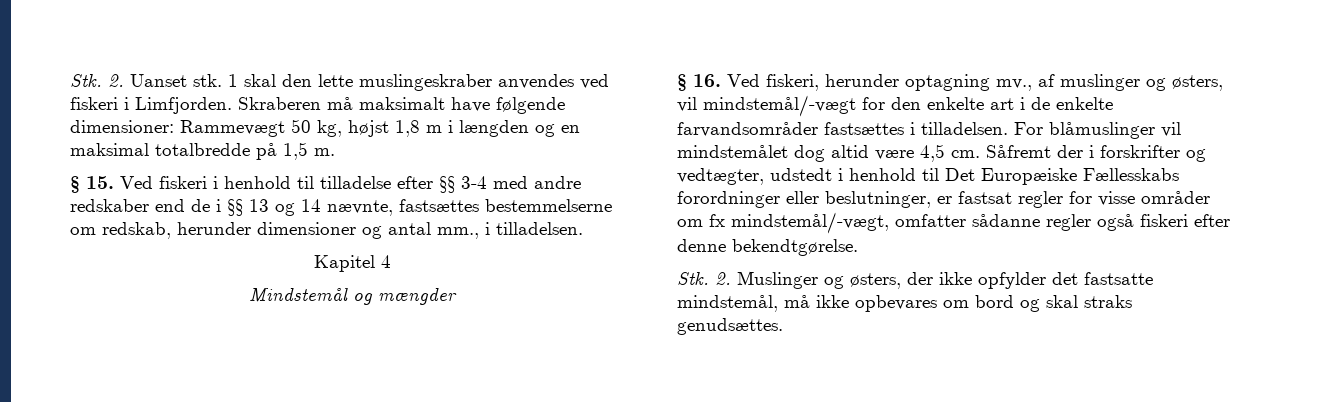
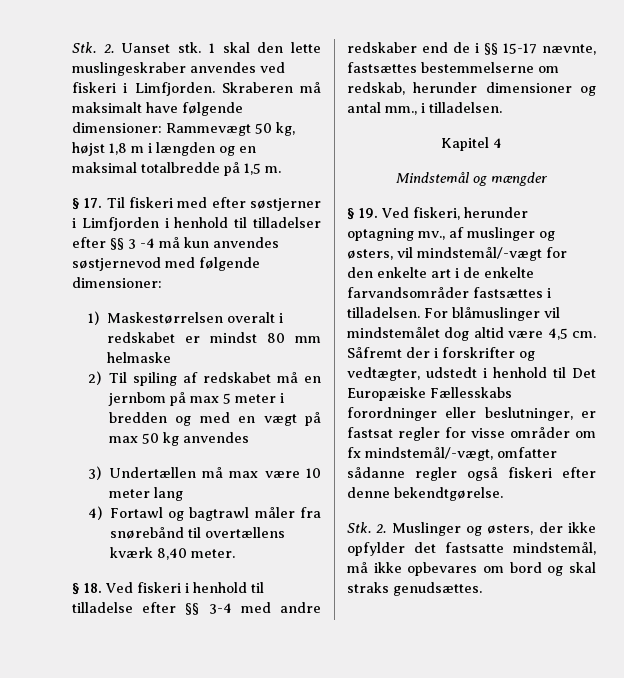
[86,176,114,189] 15. -> [84,197,321,211] [72,217,321,231] [72,237,279,250] [72,257,260,271] [72,277,162,288] [88,311,283,325] [106,332,321,343] [106,352,171,363] [88,371,321,386] [107,392,284,406] [108,412,321,426] [108,432,249,446] [88,466,321,480] [108,487,183,501] [88,506,321,521] [109,527,285,539] [109,547,235,560] [72,583,102,595] 17. Til fiskeri med efter søstjerner i Limfjorden i henhold til tilladelser efter §§ 3 -4 må kun anvendes søstjernevod med følgende dimensioner: // 1) Maskestørrelsen overalt i redskabet er mindst 80 mm helmaske // 2) Til spiling af redskabet må en jernbom på max 5 meter i bredden og med en vægt på max 50 kg anvendes // 3) Undertællen må max være 10 meter lang // 4) Fortawl og bagtrawl måler fra snørebånd til overtællens kværk 8,40 meter. // § 18.
[249,199,321,216] 13 og 14 -> [503,43,537,54] 15-17
[693,74,721,87] 16. -> [359,208,378,218] 19.

